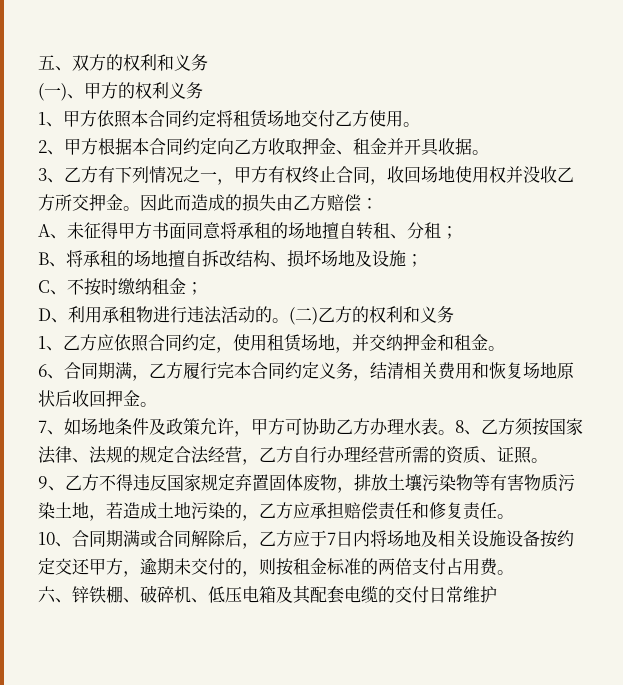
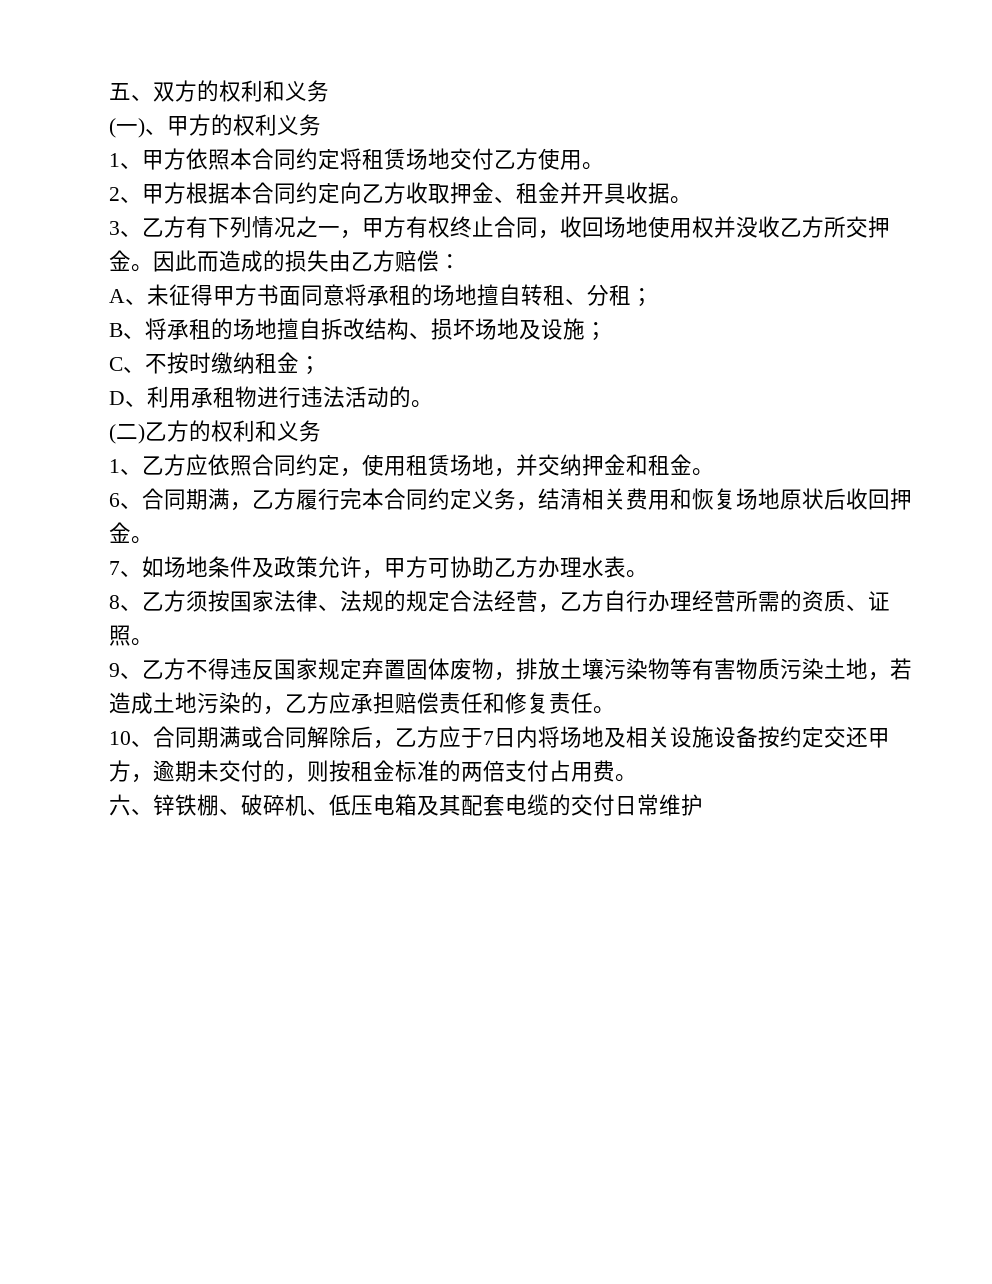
(289, 320) none -> (433, 404) //
(455, 432) none -> (648, 574) //

